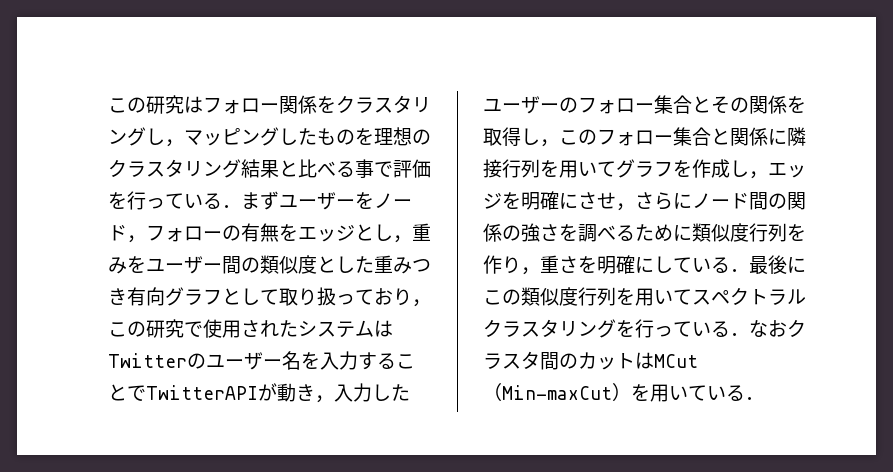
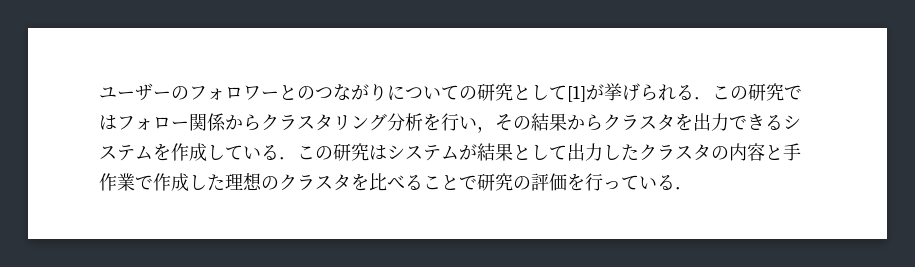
[108,95,184,114] この研究 -> [99,83,802,102] ユーザーのフォロワーとのつながりについての研究として[1]が挙げられる．この研究で
[317,95,431,113] [108,127,431,147] [108,159,393,178] をクラスタリングし，マッピングしたものを理想のクラスタリング結果と比べる事で -> [225,113,801,133] [99,143,801,161] [99,172,531,191] からクラスタリング分析を行い，その結果からクラスタを出力できるシステムを作成している．この研究はシステムが結果として出力したクラスタの内容と手作業で作成した理想のクラスタを比べることで研究の
[241,191,412,210] [108,223,431,243] [108,255,431,274] [108,287,431,307] [108,319,393,338] [108,351,415,370] [108,383,410,403] [483,95,806,114] [483,127,806,147] [483,159,806,179] [483,191,806,211] [483,223,806,242] [483,255,806,275] [483,287,806,306] [483,319,806,338] [483,351,698,370] [483,383,764,402] まずユーザーをノード，フォローの有無をエッジとし，重みをユーザー間の類似度とした重みつき有向グラフとして取り扱っており，この研究で使用されたシステムはTwitterのユーザー名を入力することでTwitterAPIが動き，入力したユーザーのフォロー集合とその関係を取得し，このフォロー集合と関係に隣接行列を用いてグラフを作成し，エッジを明確にさせ，さらにノード間の関係の強さを調べるために類似度行列を作り，重さを明確にしている．最後にこの類似度行列を用いてスペクトラルクラスタリングを行っている．なおクラスタ間のカットはMCut（Min-maxCut）を用いている． -> (693, 188) none

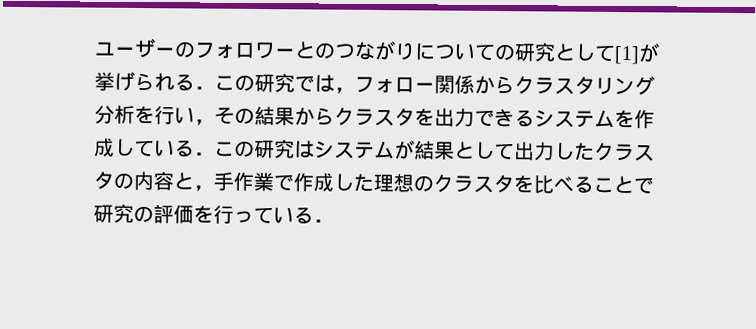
(117, 122) none -> [334,87,355,94] ，
(783, 152) none -> [193,185,214,192] ，

